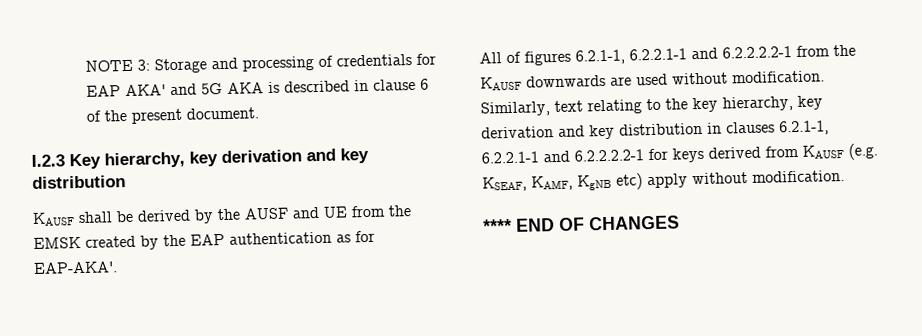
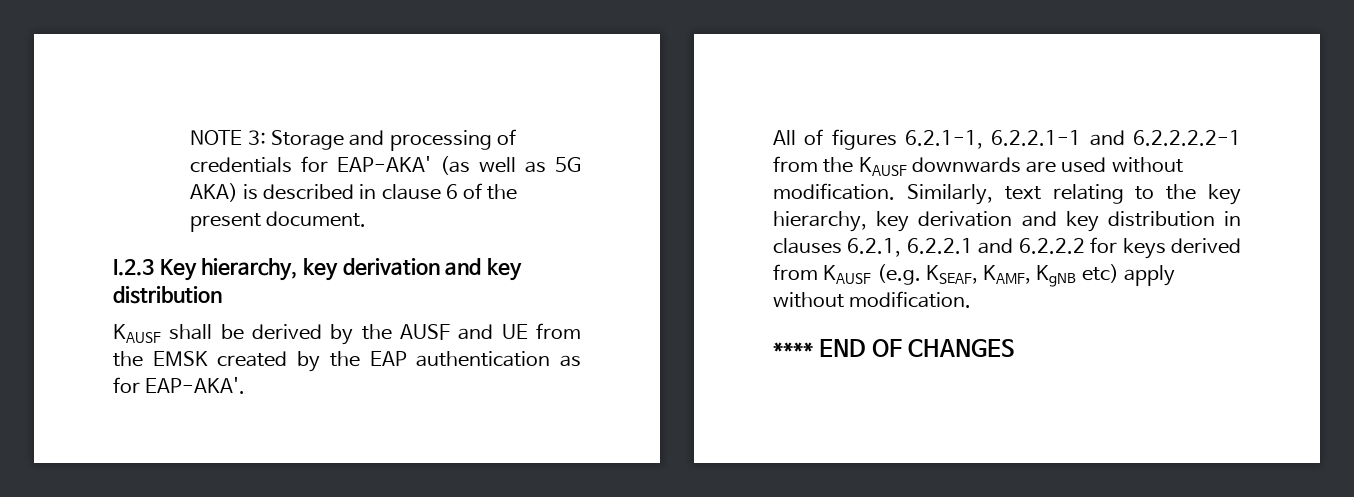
[86,82,265,97] EAP AKA' and 5G AKA -> [336,156,581,175] [189,183,238,202] EAP-AKA' (as well as 5G AKA)
[779,120,829,136] [481,149,644,164] 6.2.1-1, 6.2.2.1-1 and 6.2.2.2.2-1 -> [847,238,1085,257] 6.2.1, 6.2.2.1 and 6.2.2.2

